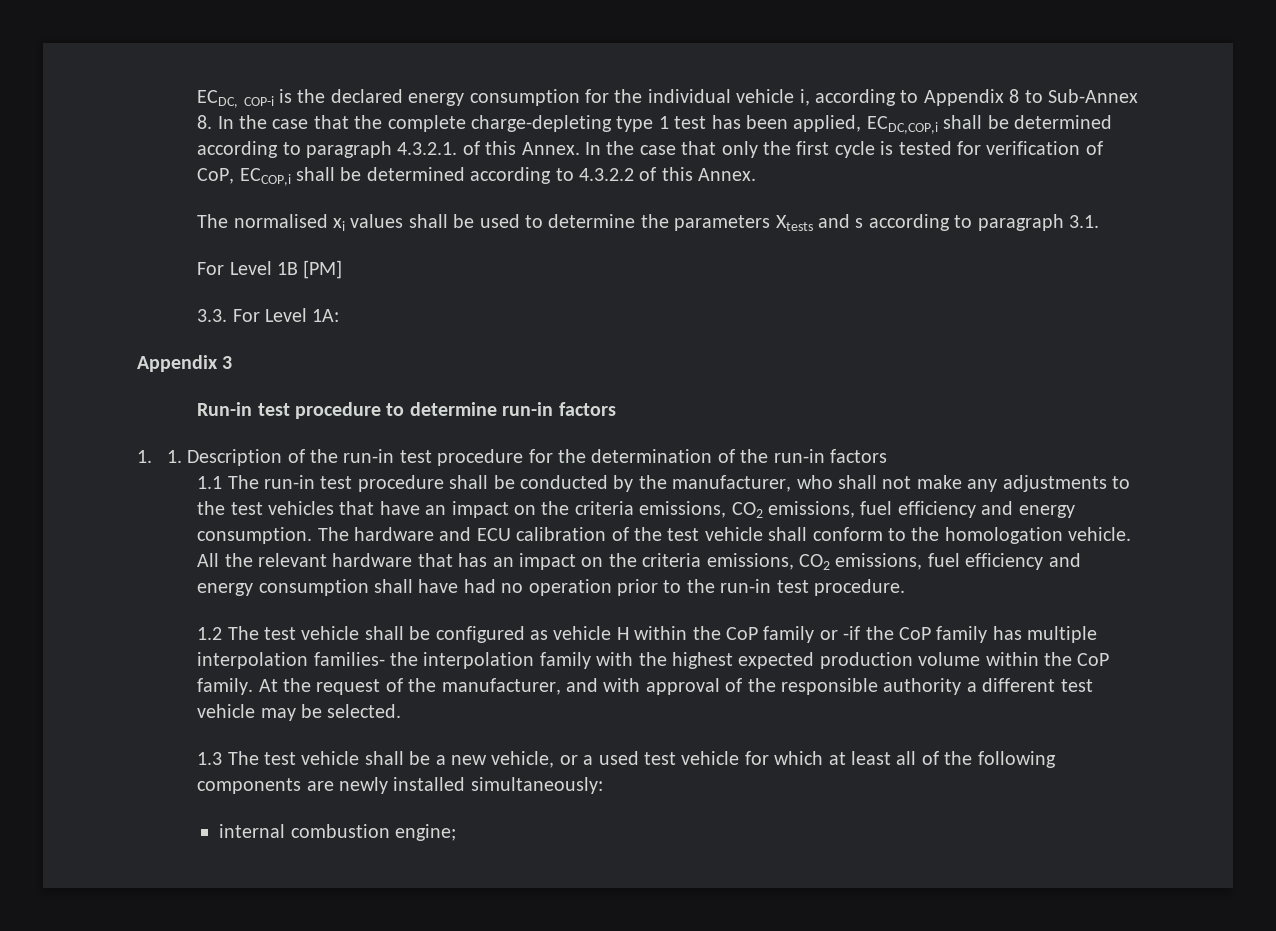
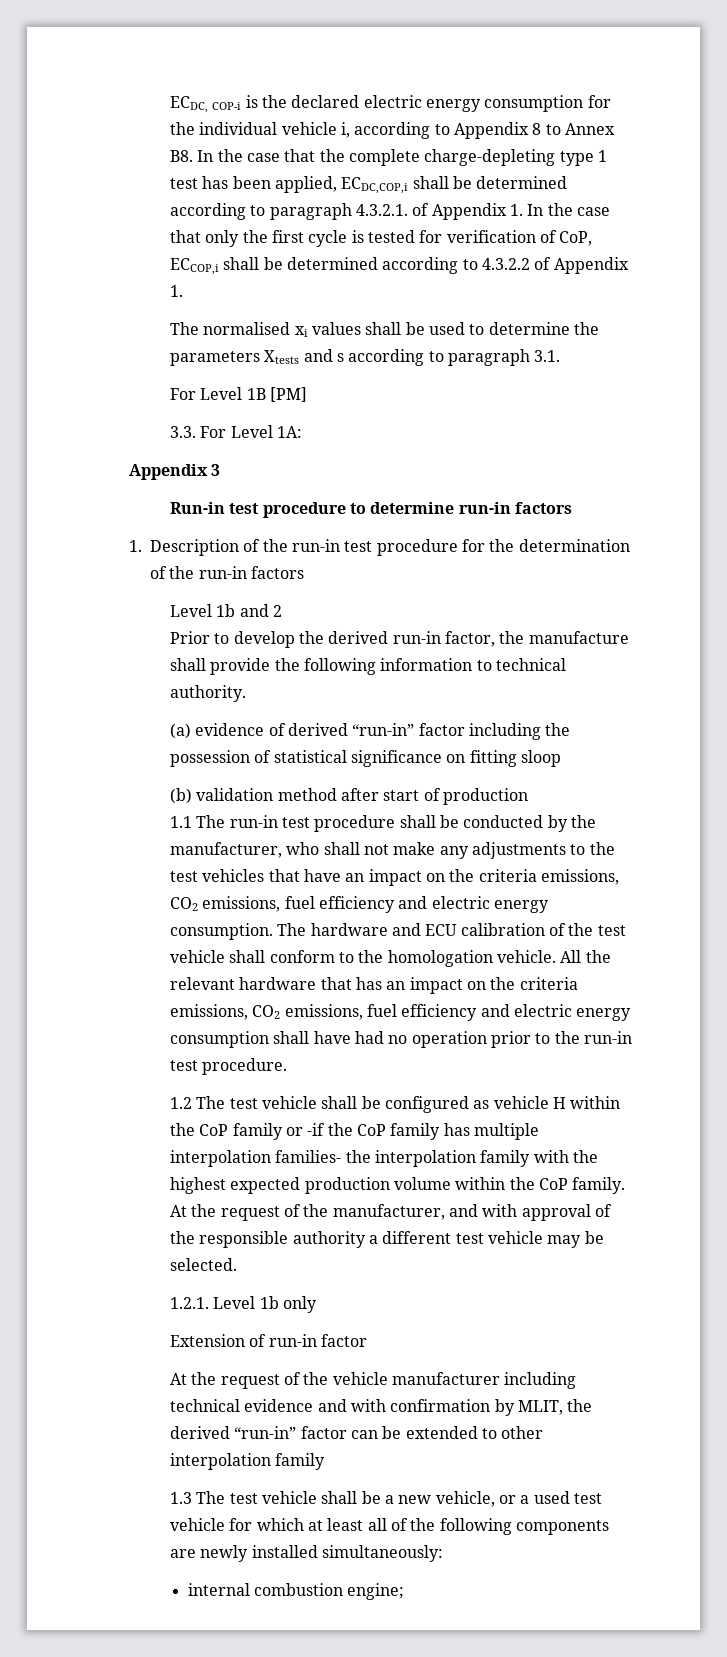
(403, 96) none -> [363,95,422,108] electric
[1047,89,1138,103] [197,115,213,129] Sub-Annex 8. -> [564,123,615,135] [170,150,194,162] Annex B8.
[485,141,580,155] this Annex. -> [431,203,523,220] Appendix 1.
[661,167,757,181] this Annex. -> [553,257,629,274] [170,285,184,297] Appendix 1.
[166,450,182,463] 1. -> (143, 546) none
(888, 456) none -> [170,604,282,617] [170,631,629,648] [170,658,566,675] [170,685,247,702] [170,723,571,740] [170,750,561,767] [170,788,528,805] // Level 1b and 2 // Prior to develop the derived run-in factor, the manufacture shall provide the following information to technical authority. // (a) evidence of derived “run-in” factor including the possession of statistical significance on fitting sloop // (b) validation method after start of production
(1014, 508) none -> [431,896,490,909] electric
(1081, 560) none -> [513,1004,572,1017] electric
(402, 711) none -> [170,1296,317,1313] [170,1334,367,1347] [170,1372,577,1389] [170,1399,593,1416] [170,1426,544,1439] [170,1453,326,1470] // 1.2.1. Level 1b only // Extension of run-in factor // At the request of the vehicle manufacturer including technical evidence and with confirmation by MLIT, the derived “run-in” factor can be extended to other interpolation family

